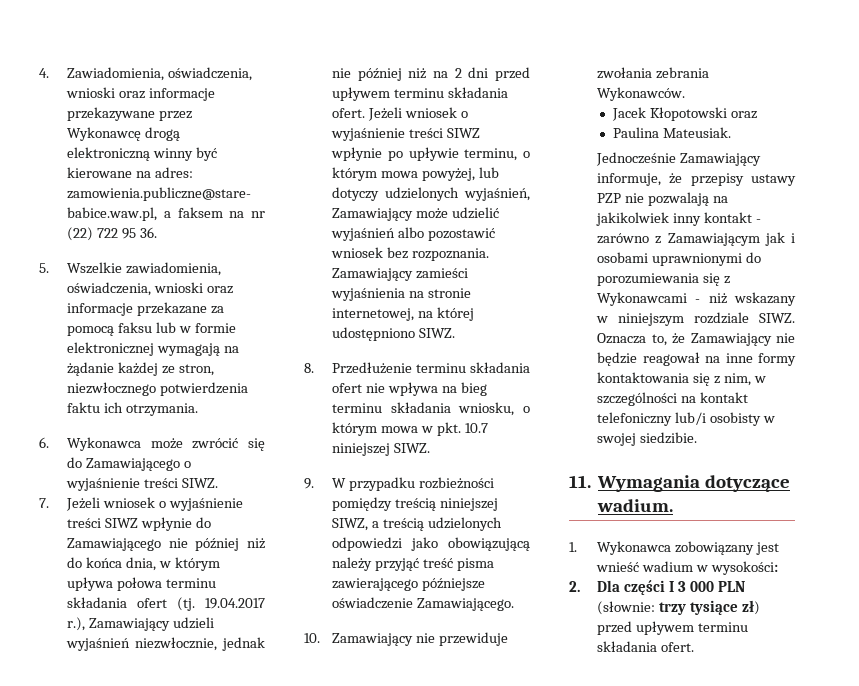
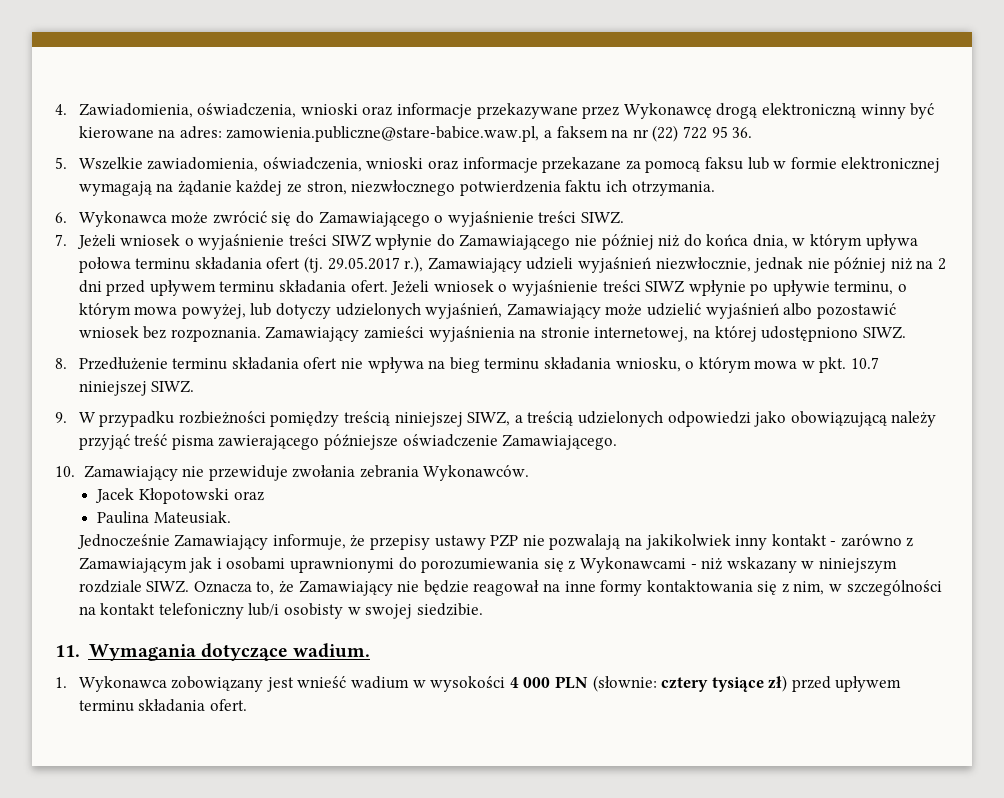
[205,598,265,609] 19.04.2017 -> [327,257,400,270] 29.05.2017
[710,561,778,575] [569,580,686,595] wysokości: // 2. Dla części I 3 -> [430,676,519,692] wysokości 4
[659,602,687,615] trzy -> [661,677,709,692] cztery

